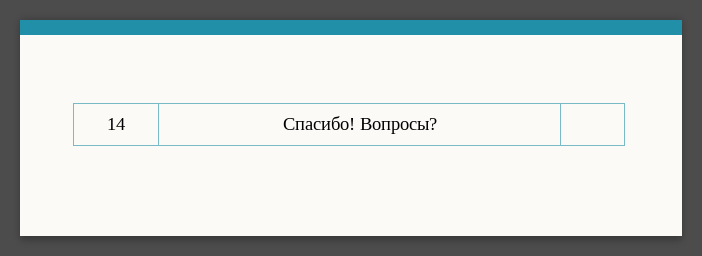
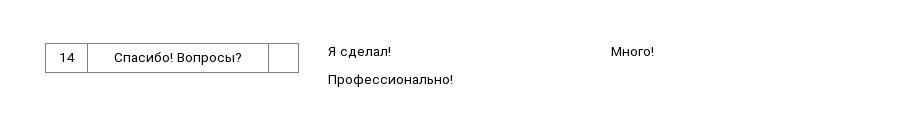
(437, 126) none -> [328,47,391,59] [328,74,453,87] [611,47,654,56] // Я сделал! // Профессионально! // Много!

